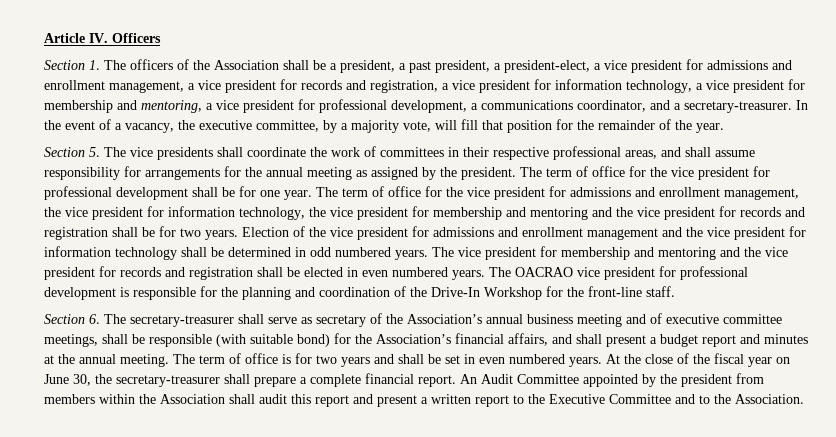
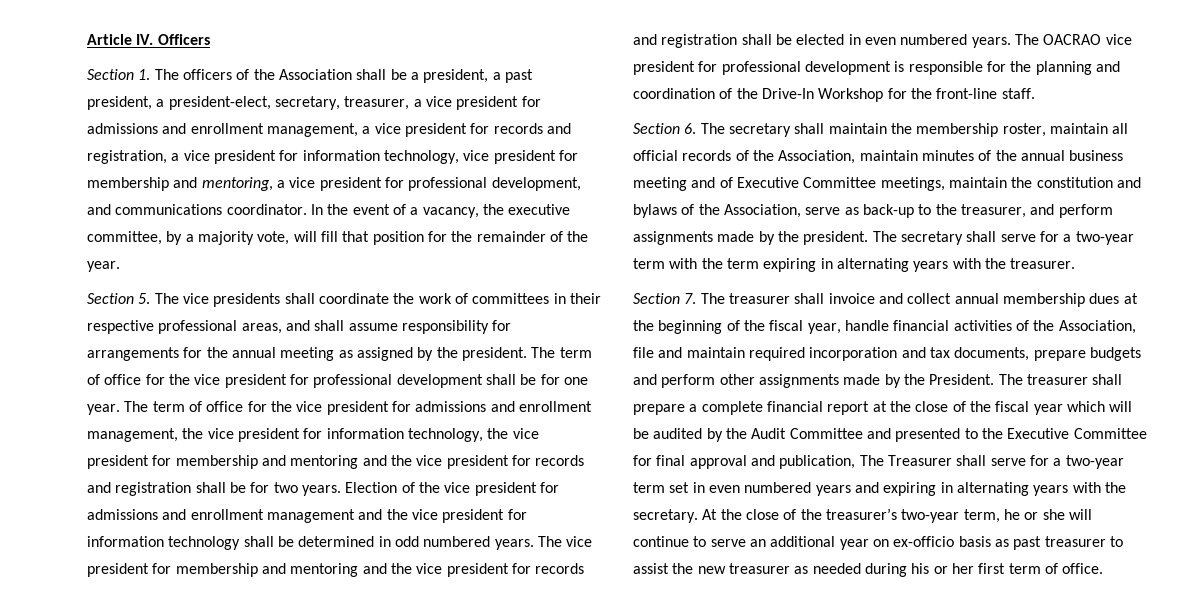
(590, 66) none -> [274,96,410,110] secretary, treasurer,
[696,83,703,90] a -> (459, 157) none
[471,100,792,113] a communications coordinator, and a secretary-treasurer. -> [87,204,307,215] and communications coordinator.
[130,313,482,327] secretary-treasurer shall serve as secretary of the Association’s -> [728,123,1129,137] [633,150,1017,164] secretary shall maintain the membership roster, maintain all official records of the Association, maintain minutes of the
[666,314,782,324] [44,333,808,347] [44,353,620,367] executive committee meetings, shall be responsible (with suitable bond) for the Association’s financial affairs, and shall present a budget report and minutes at the annual meeting. The term of office is for two years and shall be set in even numbered years. At -> [736,177,1141,191] [633,204,1113,218] [633,231,1134,245] [633,258,1076,272] [633,293,1138,307] [633,320,1136,334] [633,347,1141,361] [633,374,1123,388] [633,401,887,415] Executive Committee meetings, maintain the constitution and bylaws of the Association, serve as back-up to the treasurer, and perform assignments made by the president. The secretary shall serve for a two-year term with the term expiring in alternating years with the treasurer. // Section 7. The treasurer shall invoice and collect annual membership dues at the beginning of the fiscal year, handle financial activities of the Association, file and maintain required incorporation and tax documents, prepare budgets and perform other assignments made by the President. The treasurer shall prepare a complete financial report at
[776,357,790,364] [44,373,764,387] [44,394,804,407] on June 30, the secretary-treasurer shall prepare a complete financial report. An Audit Committee appointed by the president from members within the Association shall audit this report and present a written report to the Executive Committee and to the Association. -> [1066,401,1133,412] [633,428,1147,442] [633,455,1124,469] [633,482,1126,496] [633,508,1092,523] [633,536,1123,550] [633,563,1104,577] which will be audited by the Audit Committee and presented to the Executive Committee for final approval and publication, The Treasurer shall serve for a two-year term set in even numbered years and expiring in alternating years with the secretary. At the close of the treasurer’s two-year term, he or she will continue to serve an additional year on ex-officio basis as past treasurer to assist the new treasurer as needed during his or her first term of office.

